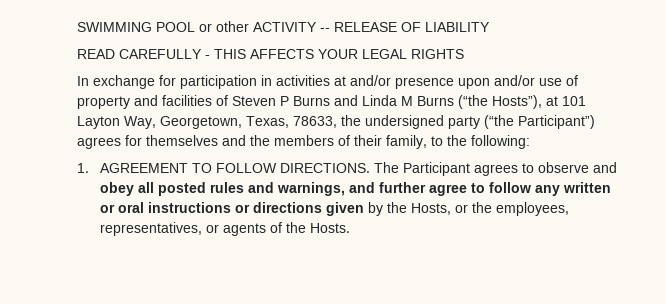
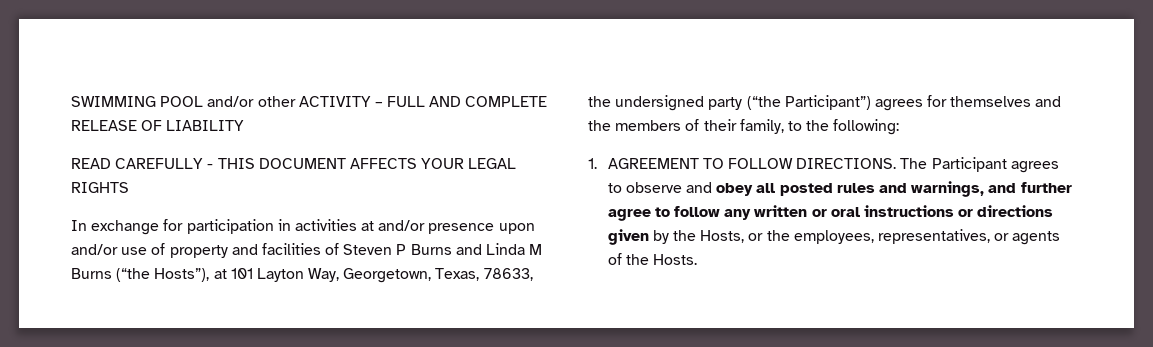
[199,23,212,32] or -> [207,96,255,107] and/or
[320,28,330,32] -- -> [374,96,548,107] – FULL AND COMPLETE
(246, 54) none -> [258,158,346,169] DOCUMENT

